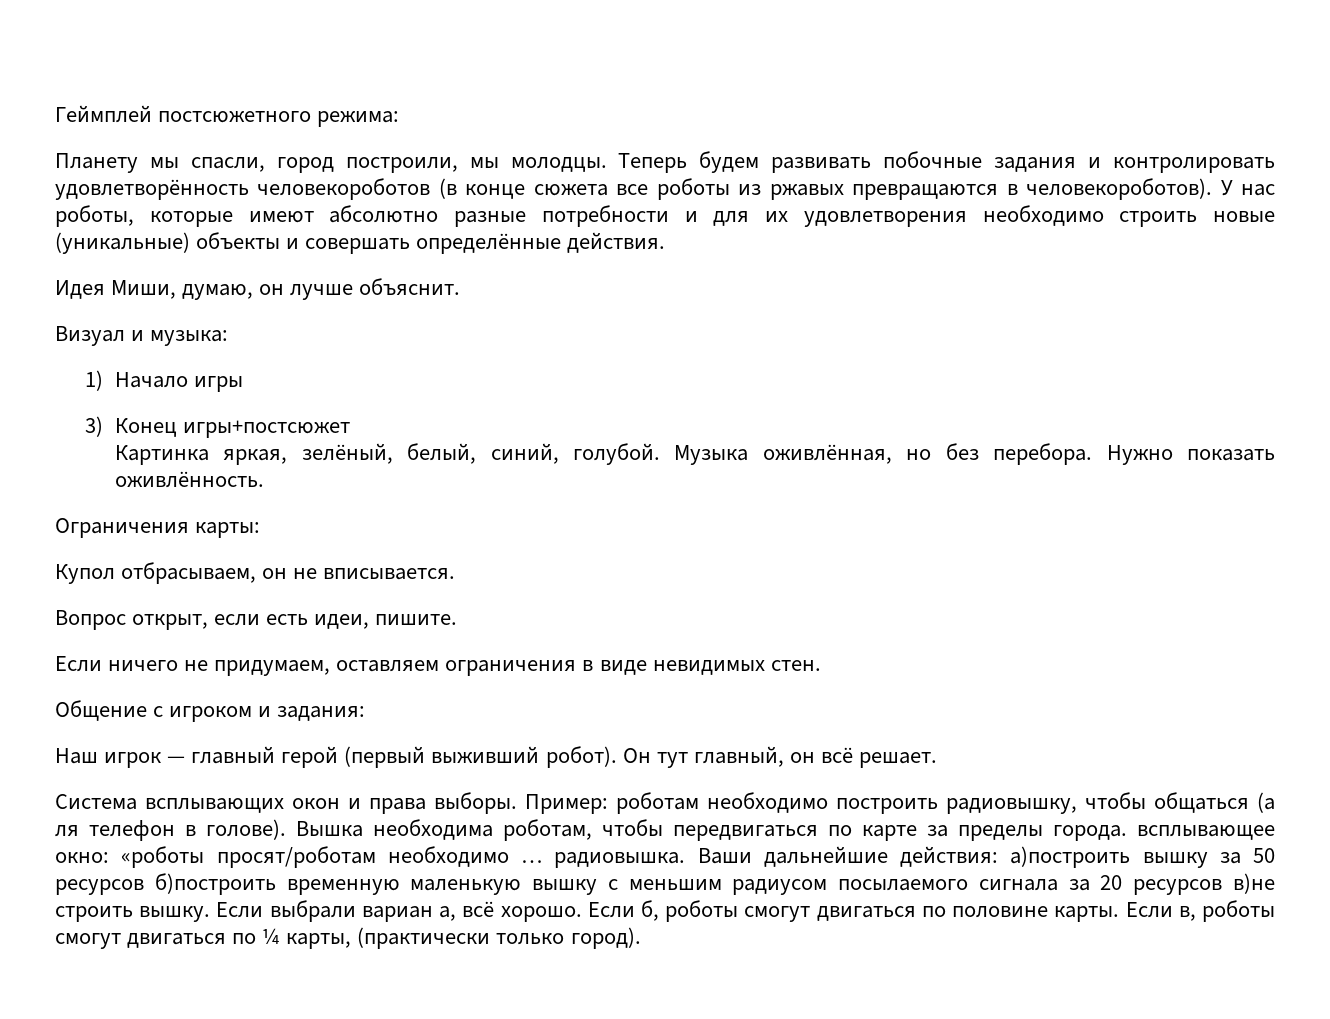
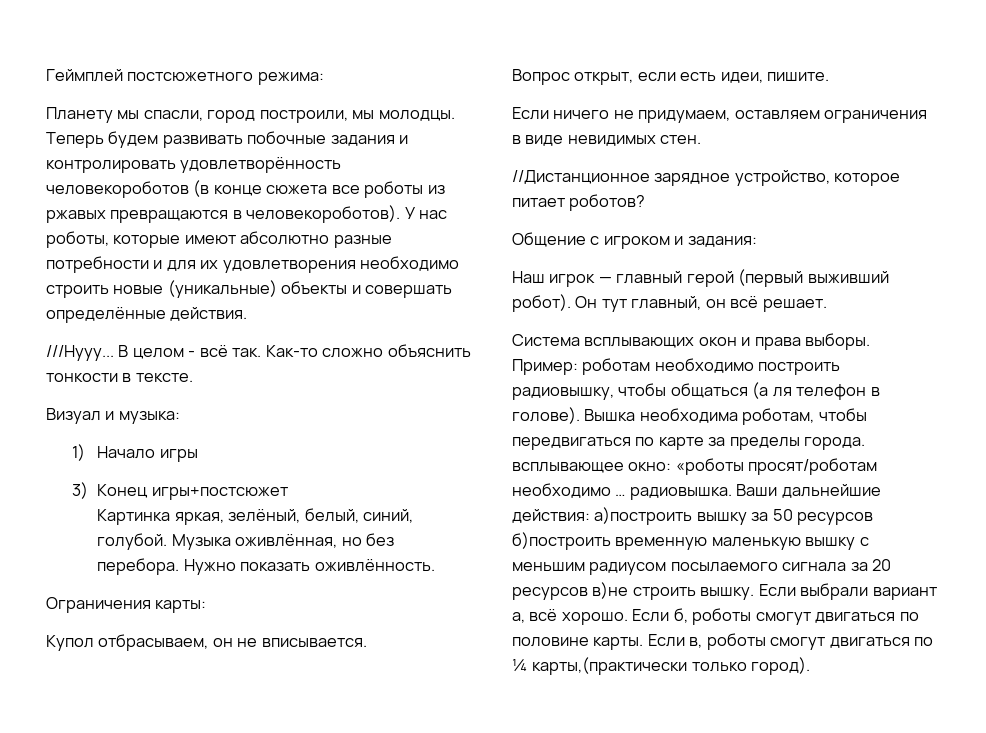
[55,278,461,300] Идея Миши, думаю, он лучше объяснит. -> [46,344,471,361] [46,373,193,382] ///Нууу... В целом - всё так. Как-то сложно объяснить тонкости в тексте.
(821, 665) none -> [512,170,901,186] [512,194,646,211] // //Дистанционное зарядное устройство, которое питает роботов?
[361,906,433,922] вариан -> [872,587,937,600] вариант
[286,927,491,949] карты, (практически -> [532,657,688,675] карты,(практически

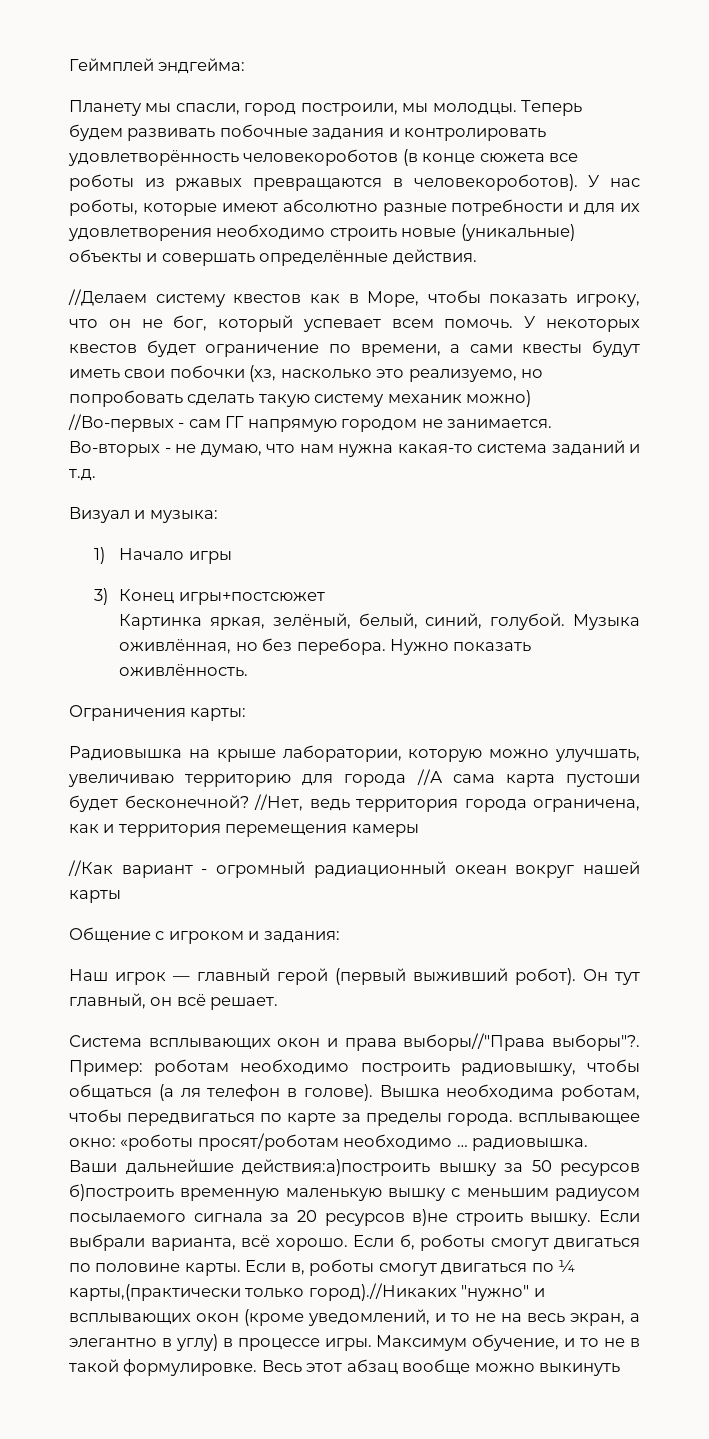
[127,72,324,85] постсюжетного режима: -> [158,58,246,74] эндгейма:
[46,344,471,361] [46,373,193,382] ///Нууу... В целом - всё так. Как-то сложно объяснить тонкости в тексте. -> [68,289,640,307] [69,315,640,332] [69,340,640,357] [69,365,544,382] [69,390,532,407] [68,414,553,432] [69,440,640,457] [69,469,96,481] //Делаем систему квестов как в Море, чтобы показать игроку, что он не бог, который успевает всем помочь. У некоторых квестов будет ограничение по времени, а сами квесты будут иметь свои побочки (хз, насколько это реализуемо, но попробовать сделать такую систему механик можно) //Во-первых - сам ГГ напрямую городом не занимается. Во-вторых - не думаю, что нам нужна какая-то система заданий и т.д.
[46,634,367,651] [512,69,830,85] [512,107,928,123] [512,135,702,146] [512,170,901,186] [512,194,646,211] Купол отбрасываем, он не вписывается. // Вопрос открыт, если есть идеи, пишите. // Если ничего не придумаем, оставляем ограничения в виде невидимых стен. // //Дистанционное зарядное устройство, которое питает роботов? -> [69,745,640,762] [68,769,641,787] [69,794,640,812] [69,824,419,837] [68,860,640,878] [69,890,121,903] Радиовышка на крыше лаборатории, которую можно улучшать, увеличиваю территорию для города //А сама карта пустоши будет бесконечной? //Нет, ведь территория города ограничена, как и территория перемещения камеры // //Как вариант - огромный радиационный океан вокруг нашей карты
[805,333,871,350] выборы. -> [403,1033,640,1051] выборы//"Права выборы"?.
[512,507,693,525] действия: а)построить -> [242,1159,430,1176] действия:а)построить
[872,587,937,600] [512,612,525,623] вариант а, -> [150,1238,236,1251] варианта,
[751,657,811,675] город). -> [308,1283,545,1301] [69,1309,640,1326] [69,1334,640,1351] [69,1359,621,1376] город).//Никаких "нужно" и всплывающих окон (кроме уведомлений, и то не на весь экран, а элегантно в углу) в процессе игры. Максимум обучение, и то не в такой формулировке. Весь этот абзац вообще можно выкинуть

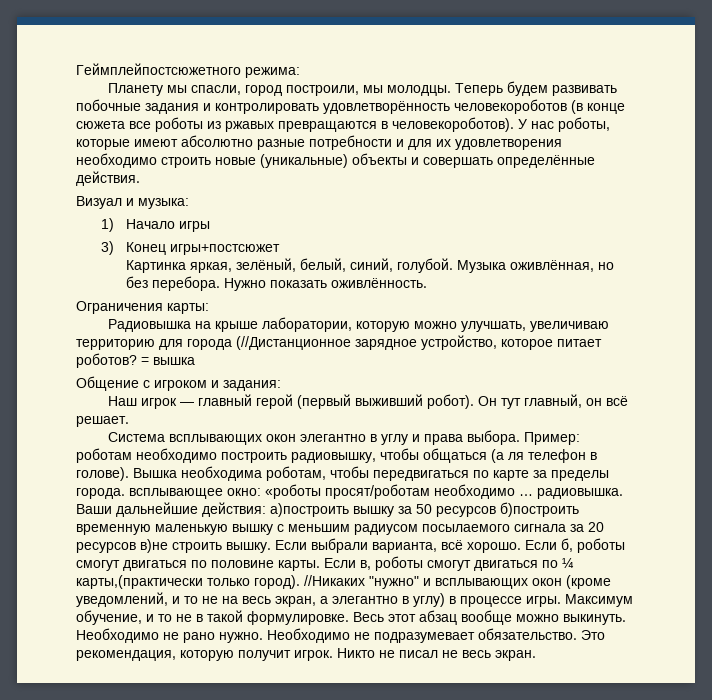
[69,58,246,74] Геймплей эндгейма: -> [76,63,300,78] Геймплейпостсюжетного режима:
[68,289,640,307] [69,315,640,332] [69,340,640,357] [69,365,544,382] [69,390,532,407] [68,414,553,432] [69,440,640,457] [69,469,96,481] // //Делаем систему квестов как в Море, чтобы показать игроку, что он не бог, который успевает всем помочь. У некоторых квестов будет ограничение по времени, а сами квесты будут иметь свои побочки (хз, насколько это реализуемо, но попробовать сделать такую систему механик можно) //Во-первых - сам ГГ напрямую городом не занимается. Во-вторых - не думаю, что нам нужна какая-то система заданий и т.д. -> (140, 178) none
[416,769,641,787] [69,794,640,812] [69,824,419,837] [68,860,640,878] [69,890,121,903] //А сама карта пустоши будет бесконечной? //Нет, ведь территория города ограничена, как и территория перемещения камеры // //Как вариант - огромный радиационный океан вокруг нашей карты -> [236,335,602,350] [76,353,195,368] (//Дистанционное зарядное устройство, которое питает роботов? = вышка
[327,1033,640,1051] и права выборы//"Права выборы"?. -> [300,430,521,445] элегантно в углу и права выбора.
[242,1159,430,1176] действия:а)построить -> [202,502,349,517] действия: а)построить
[308,1283,457,1301] город).//Никаких -> [254,575,365,589] город). //Никаких
[539,1363,621,1376] выкинуть -> [563,614,626,625] [76,628,605,643] [76,648,536,661] выкинуть. Необходимо не рано нужно. Необходимо не подразумевает обязательство. Это рекомендация, которую получит игрок. Никто не писал не весь экран.

